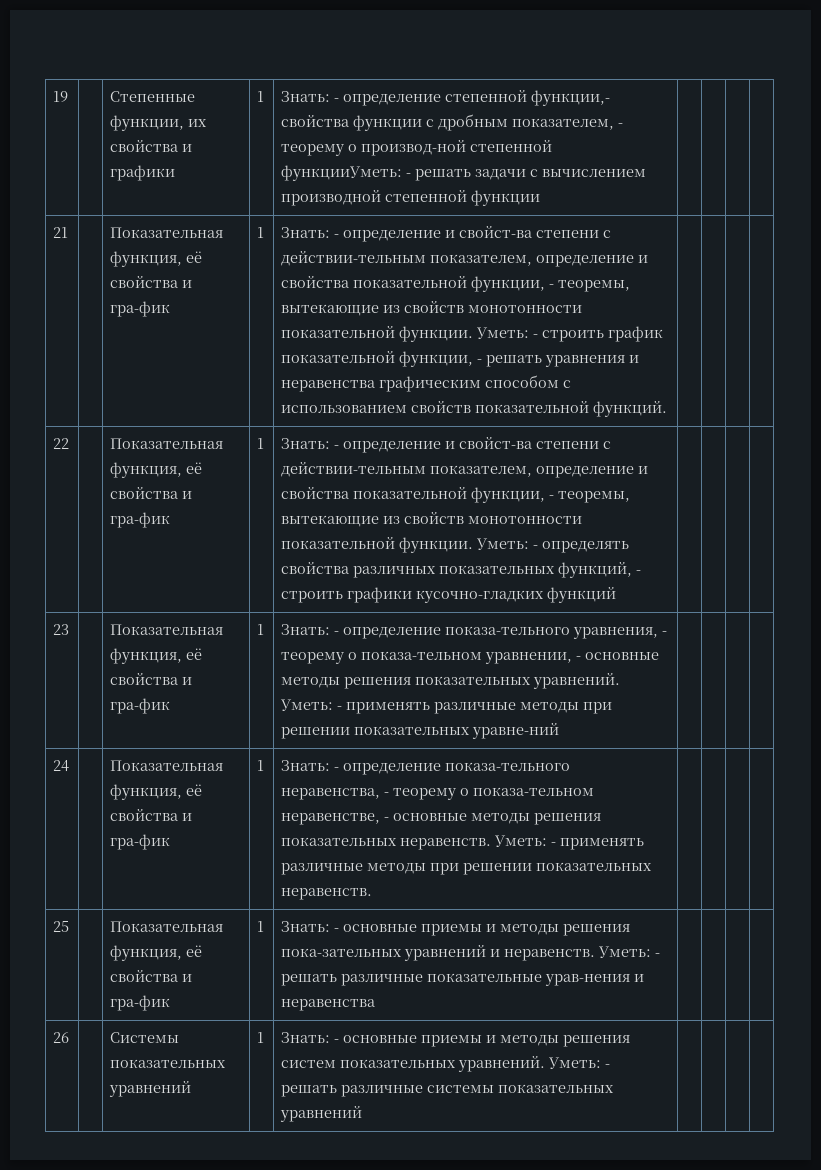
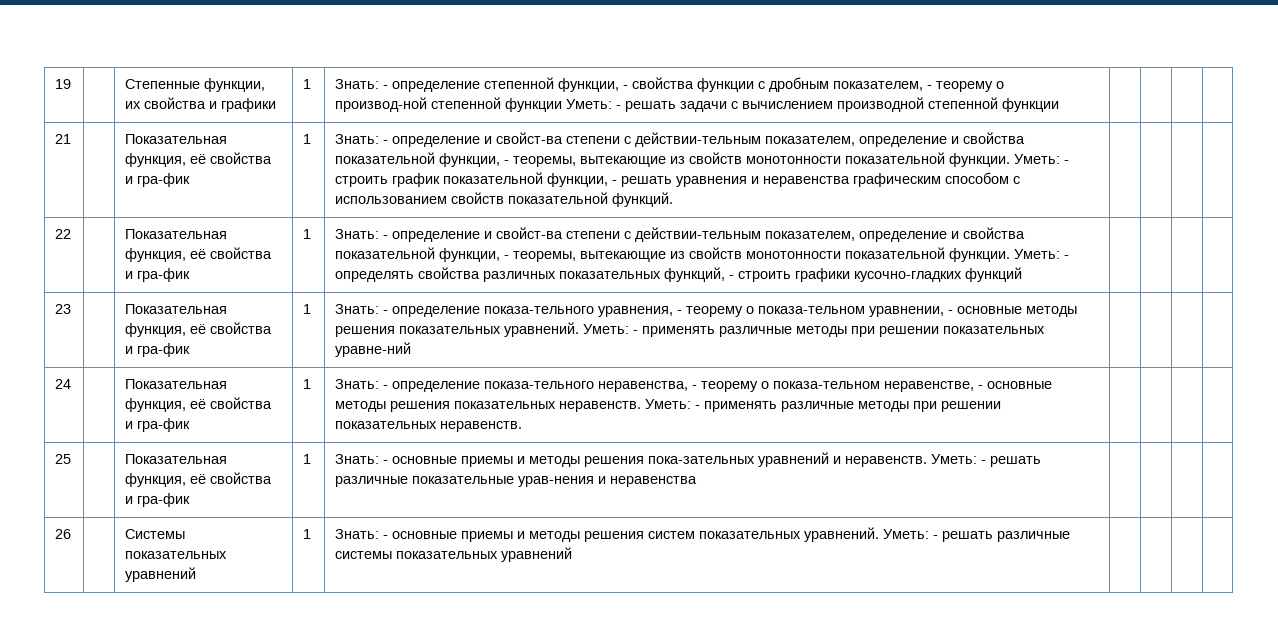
[531,90,611,106] функции,- -> [558,78,629,92] функции, -
[281,165,403,181] функцииУметь: -> [505,98,613,112] функции Уметь:

